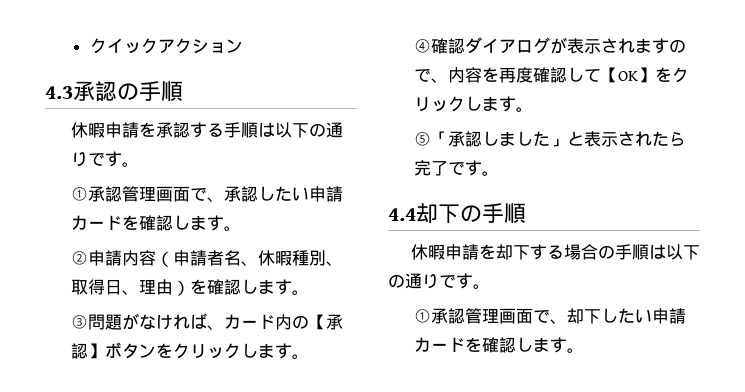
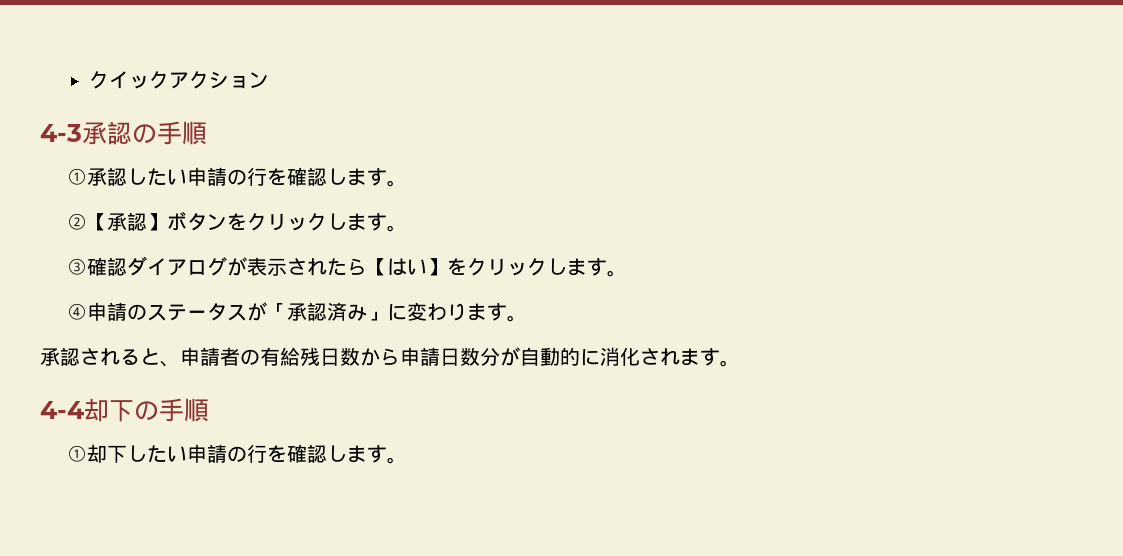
[45,86,73,99] 4.3 -> [40,124,82,142] 4-3
[70,122,343,138] [70,151,139,167] [70,186,224,202] 休暇申請を承認する手順は以下の通りです。 // ①承認管理画面で、 -> [67,168,88,185] ①
[70,215,122,230] カード -> [227,167,268,186] の行
[87,250,343,267] [70,279,309,296] [70,313,309,330] 申請内容（申請者名、休暇種別、取得日、理由）を確認します。 // ③問題がなければ、カード内の -> (88, 221) none
[413,39,431,53] ④ -> [67,258,88,275] ③
[634,38,686,54] [413,67,638,83] ますので、内容を再度確認して【OK -> [327,258,428,276] たら【はい
[413,131,686,147] [413,160,499,176] [388,203,526,224] [410,244,700,260] [388,273,490,289] [413,308,567,324] ⑤「承認しました」と表示されたら完了です。 // 4.4却下の手順 // 休暇申請を却下する場合の手順は以下の通りです。 // ①承認管理画面で、 -> [67,302,528,322] [40,347,740,367] [40,398,209,422] [67,445,88,462] ④申請のステータスが「承認済み」に変わります。 // 承認されると、申請者の有給残日数から申請日数分が自動的に消化されます。 // 4-4却下の手順 // ①
[413,337,465,352] カード -> [227,444,268,463] の行

